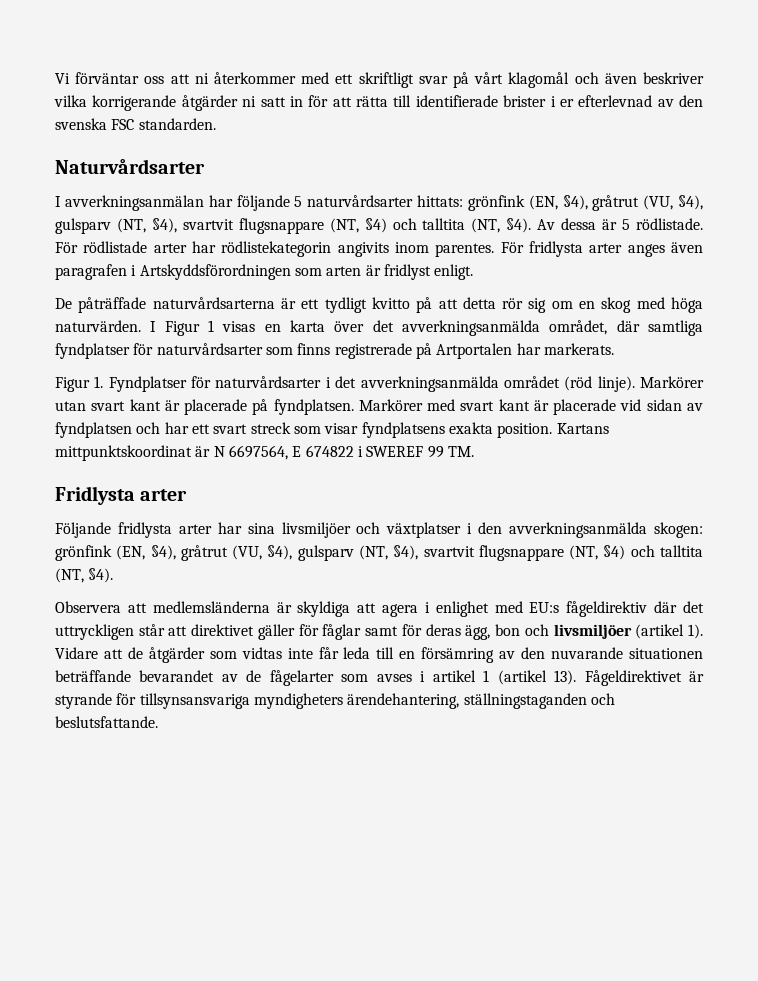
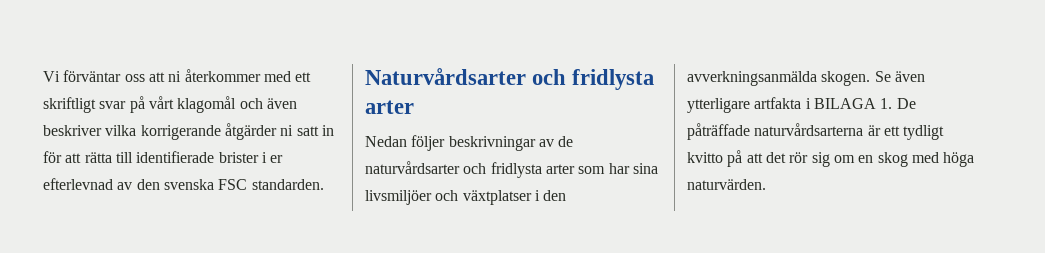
[55,195,704,211] [55,218,704,234] [55,241,704,257] [55,264,474,280] // I avverkningsanmälan har följande 5 naturvårdsarter hittats: grönfink (EN, §4), gråtrut (VU, §4), gulsparv (NT, §4), svartvit flugsnappare (NT, §4) och talltita (NT, §4). Av dessa är 5 rödlistade. För rödlistade arter har rödlistekategorin angivits inom parentes. För fridlysta arter anges även paragrafen i Artskyddsförordningen som arten är fridlyst enligt. // -> [532,69,655,90] [365,100,414,114] [365,135,574,151] [365,161,658,178] [365,190,567,205] [687,71,925,86] [687,97,893,113] och fridlysta arter // Nedan följer beskrivningar av de naturvårdsarter och fridlysta arter som har sina livsmiljöer och växtplatser i den avverkningsanmälda skogen. Se även ytterligare artfakta i BILAGA 1.
[462,297,496,309] detta -> [765,152,786,163] det
[150,320,703,336] [55,343,614,359] [55,376,705,392] [55,399,703,415] [55,422,609,438] [55,445,474,461] [55,486,188,505] [55,522,704,538] [55,545,704,561] [55,568,114,583] [55,601,704,617] [55,624,704,640] [55,647,703,663] [55,670,704,686] [55,693,615,709] [55,716,158,728] I Figur 1 visas en karta över det avverkningsanmälda området, där samtliga fyndplatser för naturvårdsarter som finns registrerade på Artportalen har markerats. // Figur 1. Fyndplatser för naturvårdsarter i det avverkningsanmälda området (röd linje). Markörer utan svart kant är placerade på fyndplatsen. Markörer med svart kant är placerade vid sidan av fyndplatsen och har ett svart streck som visar fyndplatsens exakta position. Kartans mittpunktskoordinat är N 6697564, E 674822 i SWEREF 99 TM. // Fridlysta arter // Följande fridlysta arter har sina livsmiljöer och växtplatser i den avverkningsanmälda skogen: grönfink (EN, §4), gråtrut (VU, §4), gulsparv (NT, §4), svartvit flugsnappare (NT, §4) och talltita (NT, §4). // Observera att medlemsländerna är skyldiga att agera i enlighet med EU:s fågeldirektiv där det uttryckligen står att direktivet gäller för fåglar samt för deras ägg, bon och livsmiljöer (artikel 1). Vidare att de åtgärder som vidtas inte får leda till en försämring av den nuvarande situationen beträffande bevarandet av de fågelarter som avses i artikel 1 (artikel 13). Fågeldirektivet är styrande för tillsynsansvariga myndigheters ärendehantering, ställningstaganden och beslutsfattande. -> (766, 184) none

